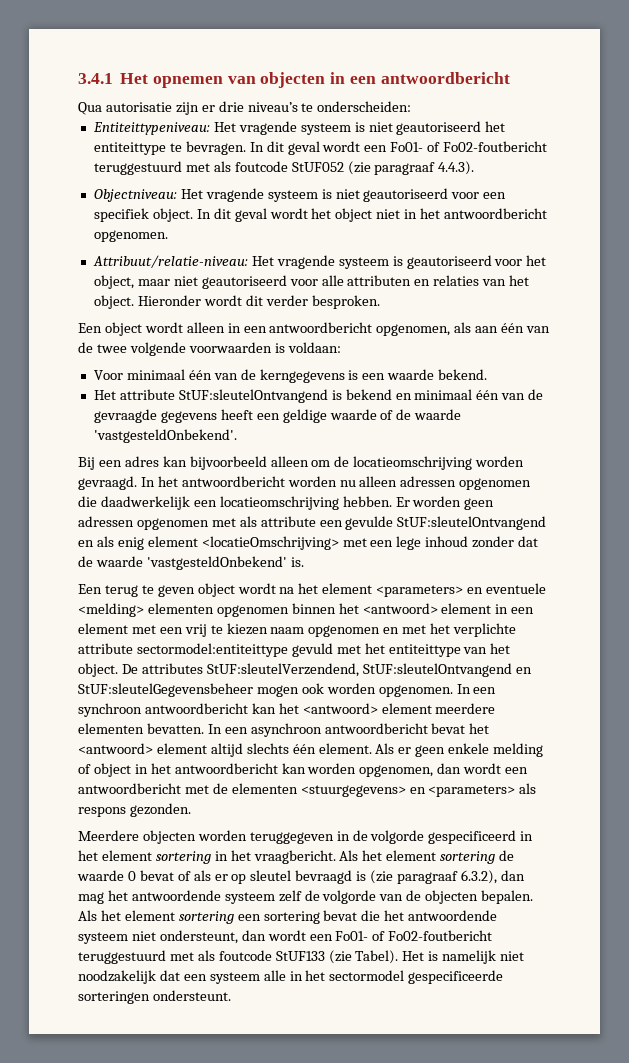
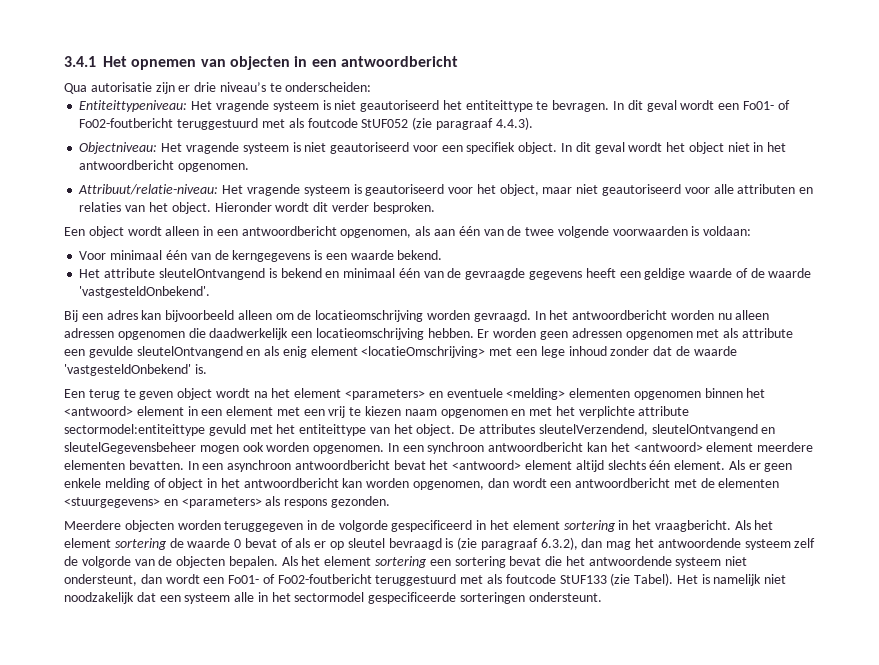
[178,389,328,403] StUF:sleutelOntvangend -> [158,268,265,280] sleutelOntvangend
[397,516,547,530] StUF:sleutelOntvangend -> [136,346,243,358] sleutelOntvangend
[206,663,532,677] [78,683,253,697] StUF:sleutelVerzendend, StUF:sleutelOntvangend en StUF:sleutelGegevensbeheer -> [538,424,776,436] [64,442,196,454] sleutelVerzendend, sleutelOntvangend en sleutelGegevensbeheer

